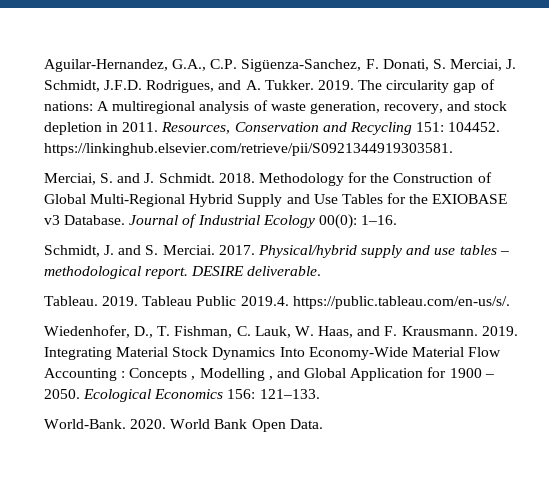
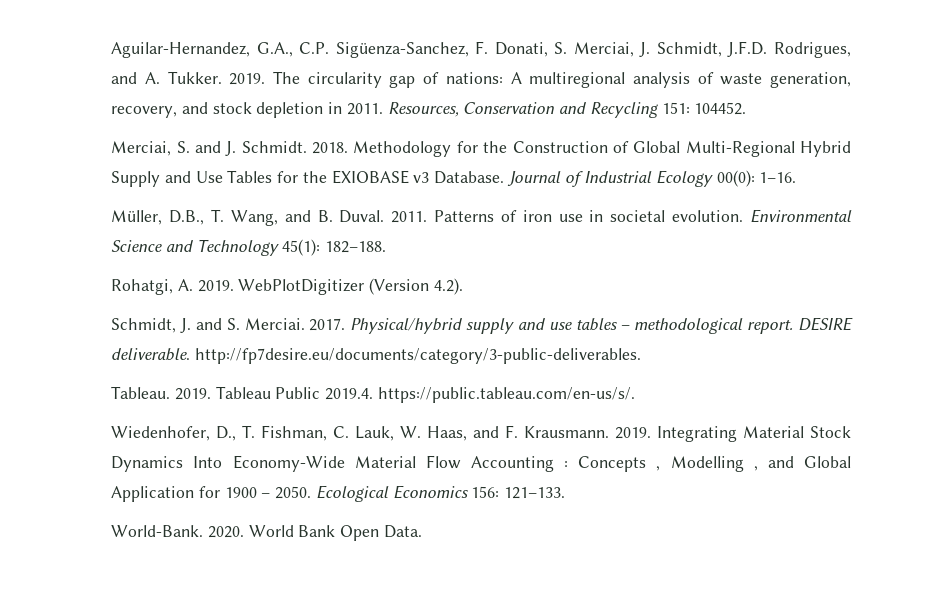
[43,143,453,156] https://linkinghub.elsevier.com/retrieve/pii/S0921344919303581. -> (747, 108) none
(398, 220) none -> [111,209,852,226] [111,239,387,256] [111,278,463,295] // Müller, D.B., T. Wang, and B. Duval. 2011. Patterns of iron use in societal evolution. Environmental Science and Technology 45(1): 182–188. // Rohatgi, A. 2019. WebPlotDigitizer (Version 4.2).
(322, 271) none -> [195,348,642,364] http://fp7desire.eu/documents/category/3-public-deliverables.

